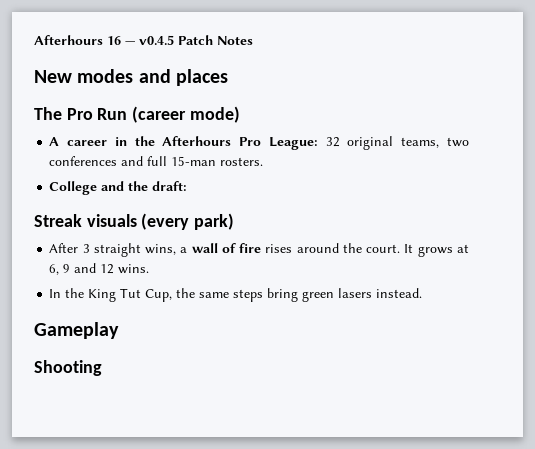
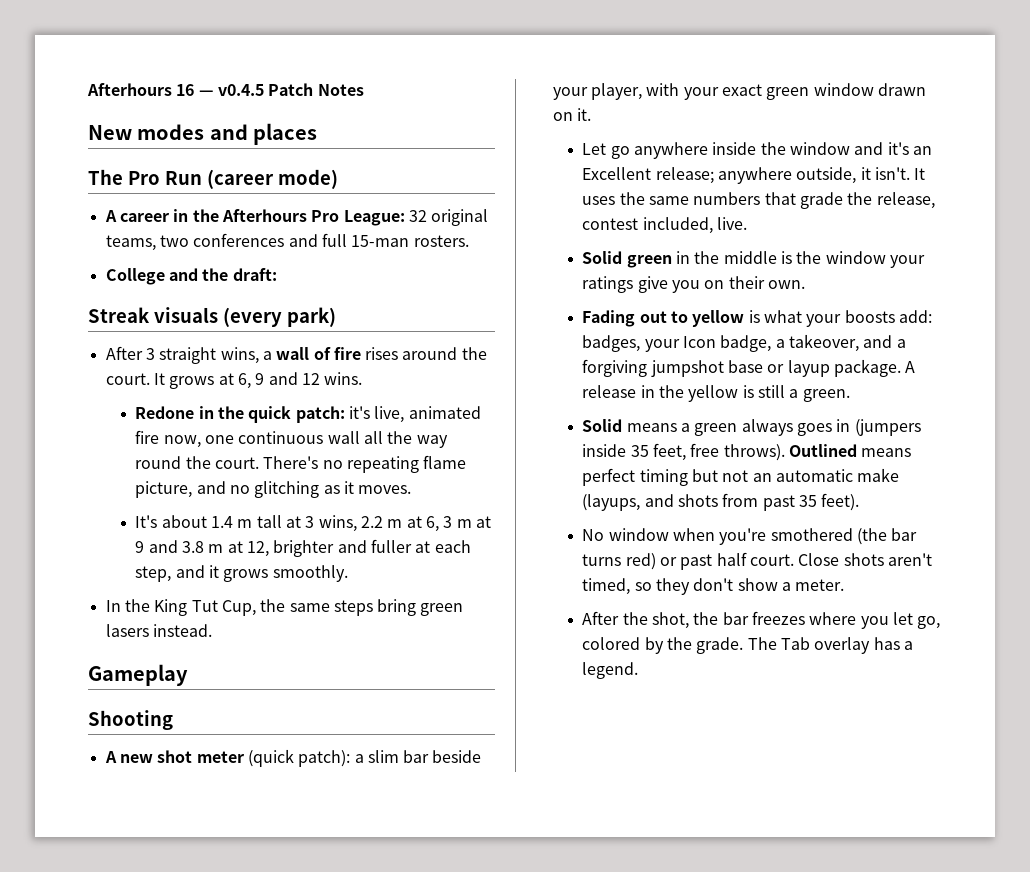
(150, 269) none -> [135,406,481,423] [135,430,448,448] [135,455,467,473] [135,481,412,498] [135,515,491,532] [135,539,471,557] [135,565,348,582] // Redone in the quick patch: it's live, animated fire now, one continuous wall all the way round the court. There's no repeating flame picture, and no glitching as it moves. // It's about 1.4 m tall at 3 wins, 2.2 m at 6, 3 m at 9 and 3.8 m at 12, brighter and fuller at each step, and it grows smoothly.
(102, 368) none -> [104,749,482,767] [552,83,926,100] [552,108,591,121] [582,142,932,159] [582,167,926,184] [582,192,935,209] [582,217,747,234] [582,251,925,268] [582,276,805,293] [582,310,932,327] [582,334,906,352] [582,359,916,377] [582,385,850,402] [582,419,921,436] [582,443,912,461] [582,468,900,486] [582,493,860,511] [582,528,918,545] [582,552,932,570] [582,578,845,595] [582,611,941,629] [582,637,913,654] [582,662,639,679] // A new shot meter (quick patch): a slim bar beside your player, with your exact green window drawn on it. // Let go anywhere inside the window and it's an Excellent release; anywhere outside, it isn't. It uses the same numbers that grade the release, contest included, live. // Solid green in the middle is the window your ratings give you on their own. // Fading out to yellow is what your boosts add: badges, your Icon badge, a takeover, and a forgiving jumpshot base or layup package. A release in the yellow is still a green. // Solid means a green always goes in (jumpers inside 35 feet, free throws). Outlined means perfect timing but not an automatic make (layups, and shots from past 35 feet). // No window when you're smothered (the bar turns red) or past half court. Close shots aren't timed, so they don't show a meter. // After the shot, the bar freezes where you let go, colored by the grade. The Tab overlay has a legend.

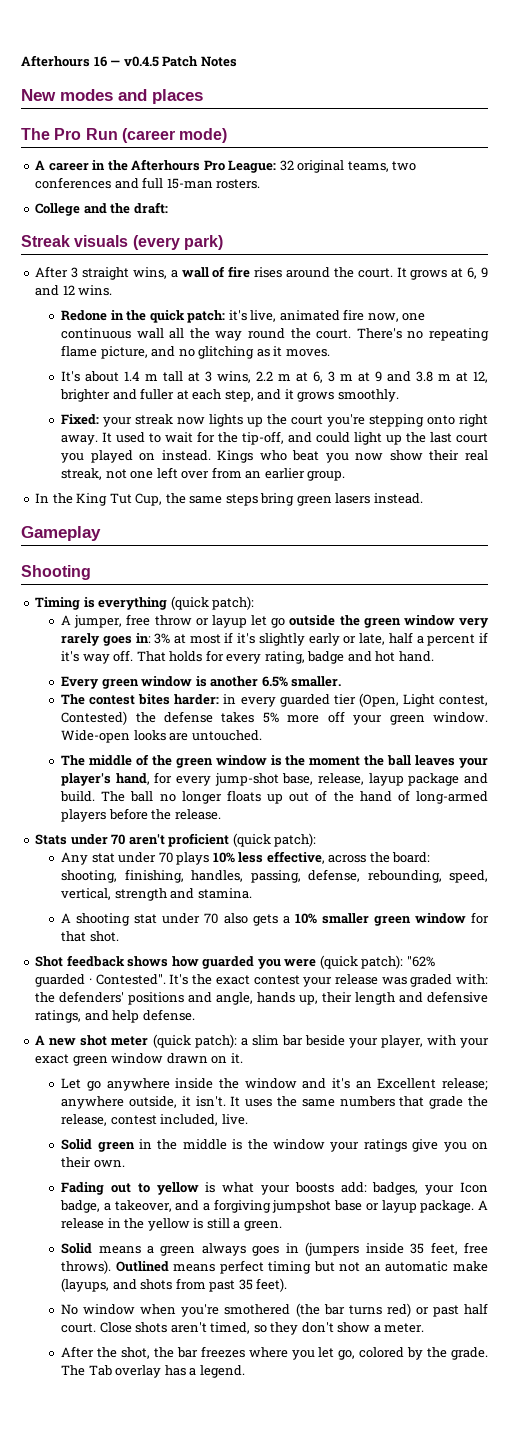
(348, 573) none -> [61,414,489,427] [61,431,489,445] [61,450,489,463] [61,467,346,481] // Fixed: your streak now lights up the court you're stepping onto right away. It used to wait for the tip-off, and could light up the last court you played on instead. Kings who beat you now show their real streak, not one left over from an earlier group.
(173, 720) none -> [35,596,255,610] [61,614,489,628] [61,632,488,646] [61,650,434,664] [61,676,342,689] [61,693,489,707] [61,711,488,725] [61,730,262,743] [61,754,488,768] [61,772,488,786] [60,790,488,804] [61,808,221,822] [35,833,317,847] [61,851,431,865] [61,869,489,883] [61,888,252,901] [61,912,490,926] [61,931,119,942] [35,955,435,969] [35,974,488,987] [35,991,488,1005] [35,1009,195,1023] // Timing is everything (quick patch): // A jumper, free throw or layup let go outside the green window very rarely goes in: 3% at most if it's slightly early or late, half a percent if it's way off. That holds for every rating, badge and hot hand. // Every green window is another 6.5% smaller. // The contest bites harder: in every guarded tier (Open, Light contest, Contested) the defense takes 5% more off your green window. Wide-open looks are untouched. // The middle of the green window is the moment the ball leaves your player's hand, for every jump-shot base, release, layup package and build. The ball no longer floats up out of the hand of long-armed players before the release. // Stats under 70 aren't proficient (quick patch): // Any stat under 70 plays 10% less effective, across the board: shooting, finishing, handles, passing, defense, rebounding, speed, vertical, strength and stamina. // A shooting stat under 70 also gets a 10% smaller green window for that shot. // Shot feedback shows how guarded you were (quick patch): "62% guarded · Contested". It's the exact contest your release was graded with: the defenders' positions and angle, hands up, their length and defensive ratings, and help defense.

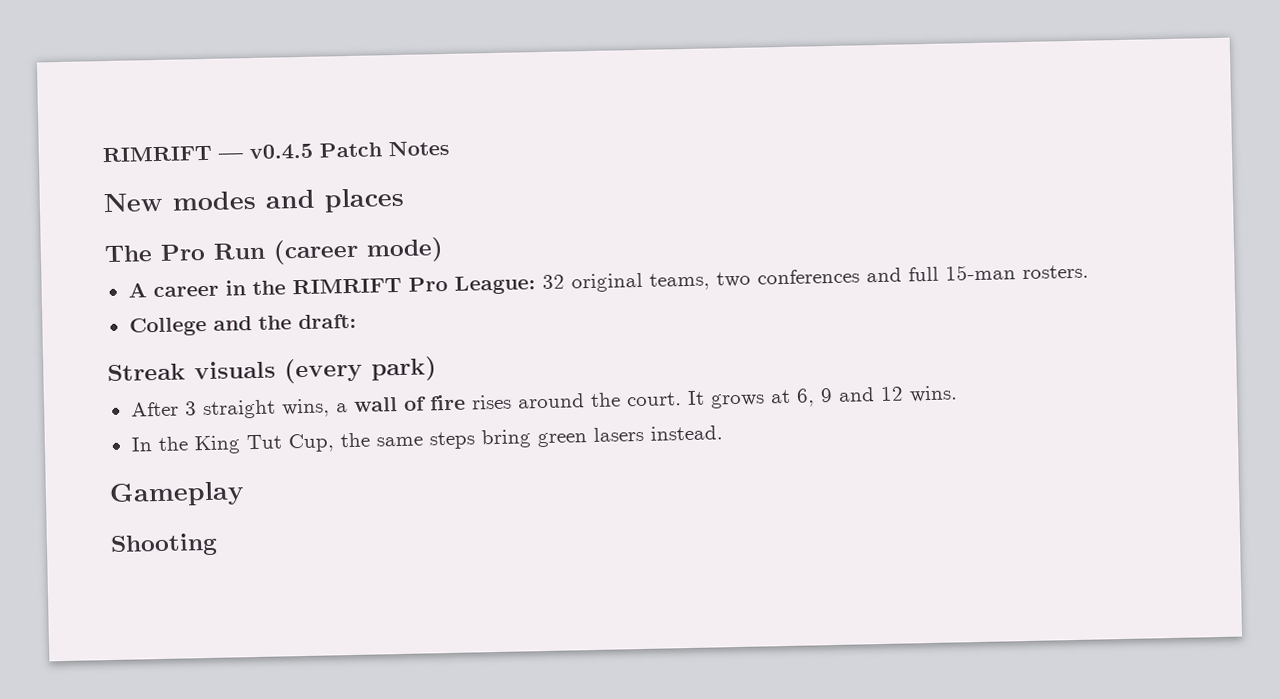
[21,55,107,67] Afterhours 16 -> [102,145,212,163] RIMRIFT
[131,159,201,171] Afterhours -> [291,277,402,295] RIMRIFT
[61,309,426,323] [61,328,489,341] [61,345,330,359] [61,371,488,383] [60,388,399,402] [61,414,489,427] [61,431,489,445] [61,450,489,463] [61,467,346,481] // Redone in the quick patch: it's live, animated fire now, one continuous wall all the way round the court. There's no repeating flame picture, and no glitching as it moves. // It's about 1.4 m tall at 3 wins, 2.2 m at 6, 3 m at 9 and 3.8 m at 12, brighter and fuller at each step, and it grows smoothly. // Fixed: your streak now lights up the court you're stepping onto right away. It used to wait for the tip-off, and could light up the last court you played on instead. Kings who beat you now show their real streak, not one left over from an earlier group. -> (958, 394) none
[35,596,255,610] [61,614,489,628] [61,632,488,646] [61,650,434,664] [61,676,342,689] [61,693,489,707] [61,711,488,725] [61,730,262,743] [61,754,488,768] [61,772,488,786] [60,790,488,804] [61,808,221,822] [35,833,317,847] [61,851,431,865] [61,869,489,883] [61,888,252,901] [61,912,490,926] [61,931,119,942] [35,955,435,969] [35,974,488,987] [35,991,488,1005] [35,1009,195,1023] [35,1034,490,1048] [35,1053,243,1066] [61,1078,489,1091] [61,1096,489,1109] [61,1114,248,1126] [61,1139,488,1152] [61,1157,125,1168] [61,1182,489,1195] [60,1199,488,1213] [61,1218,282,1231] [61,1242,488,1256] [61,1260,489,1274] [61,1278,288,1292] [61,1303,488,1317] [61,1322,425,1335] [61,1346,488,1360] [61,1365,245,1378] // Timing is everything (quick patch): // A jumper, free throw or layup let go outside the green window very rarely goes in: 3% at most if it's slightly early or late, half a percent if it's way off. That holds for every rating, badge and hot hand. // Every green window is another 6.5% smaller. // The contest bites harder: in every guarded tier (Open, Light contest, Contested) the defense takes 5% more off your green window. Wide-open looks are untouched. // The middle of the green window is the moment the ball leaves your player's hand, for every jump-shot base, release, layup package and build. The ball no longer floats up out of the hand of long-armed players before the release. // Stats under 70 aren't proficient (quick patch): // Any stat under 70 plays 10% less effective, across the board: shooting, finishing, handles, passing, defense, rebounding, speed, vertical, strength and stamina. // A shooting stat under 70 also gets a 10% smaller green window for that shot. // Shot feedback shows how guarded you were (quick patch): "62% guarded · Contested". It's the exact contest your release was graded with: the defenders' positions and angle, hands up, their length and defensive ratings, and help defense. // A new shot meter (quick patch): a slim bar beside your player, with your exact green window drawn on it. // Let go anywhere inside the window and it's an Excellent release; anywhere outside, it isn't. It uses the same numbers that grade the release, contest included, live. // Solid green in the middle is the window your ratings give you on their own. // Fading out to yellow is what your boosts add: badges, your Icon badge, a takeover, and a forgiving jumpshot base or layup package. A release in the yellow is still a green. // Solid means a green always goes in (jumpers inside 35 feet, free throws). Outlined means perfect timing but not an automatic make (layups, and shots from past 35 feet). // No window when you're smothered (the bar turns red) or past half court. Close shots aren't timed, so they don't show a meter. // After the shot, the bar freezes where you let go, colored by the grade. The Tab overlay has a legend. -> (218, 545) none

